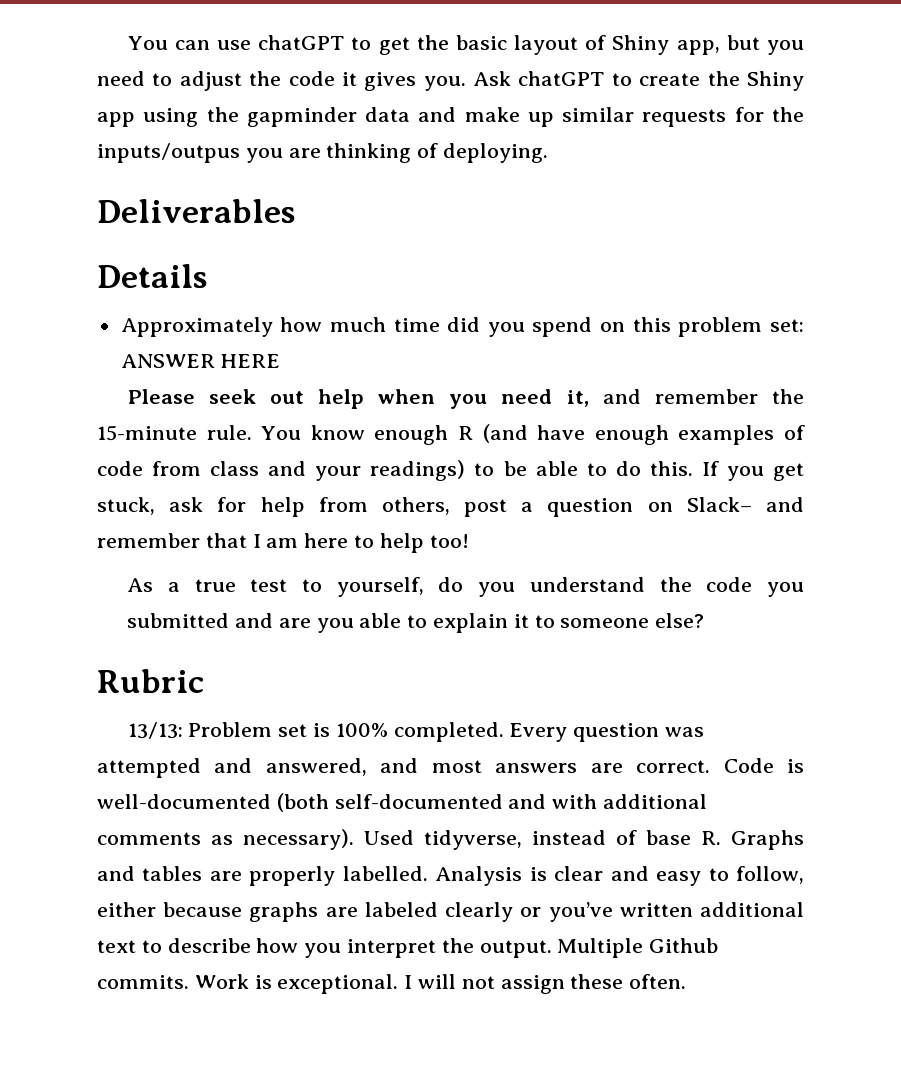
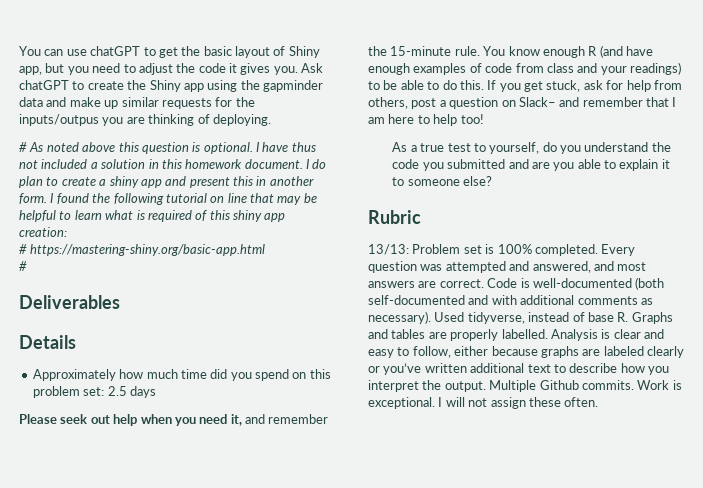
(549, 153) none -> [19,142,316,154] [19,159,327,169] [19,176,314,188] [19,193,317,205] [19,210,286,222] [19,227,67,237] [19,244,266,256] [19,261,27,271] // # As noted above this question is optional. I have thus not included a solution in this homework document. I do plan to create a shiny app and present this in another form. I found the following tutorial on line that may be helpful to learn what is required of this shiny app creation: // # https://mastering-shiny.org/basic-app.html // #
[120,354,281,368] ANSWER HERE -> [107,386,156,398] 2.5 days

